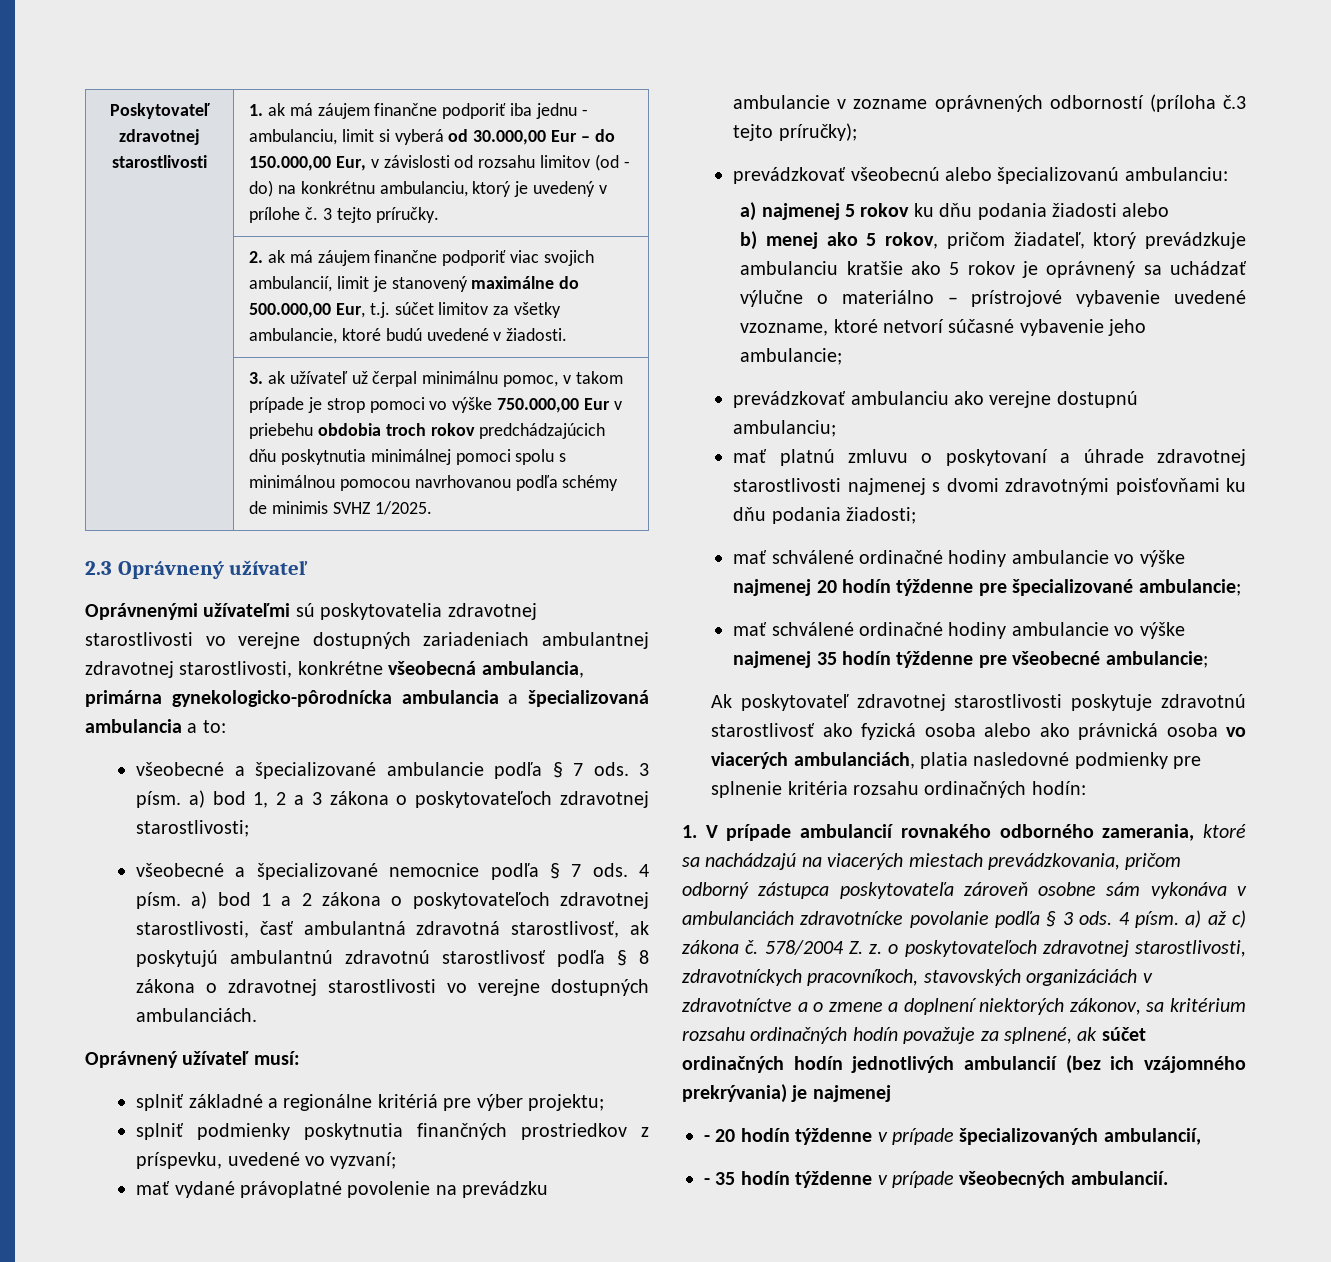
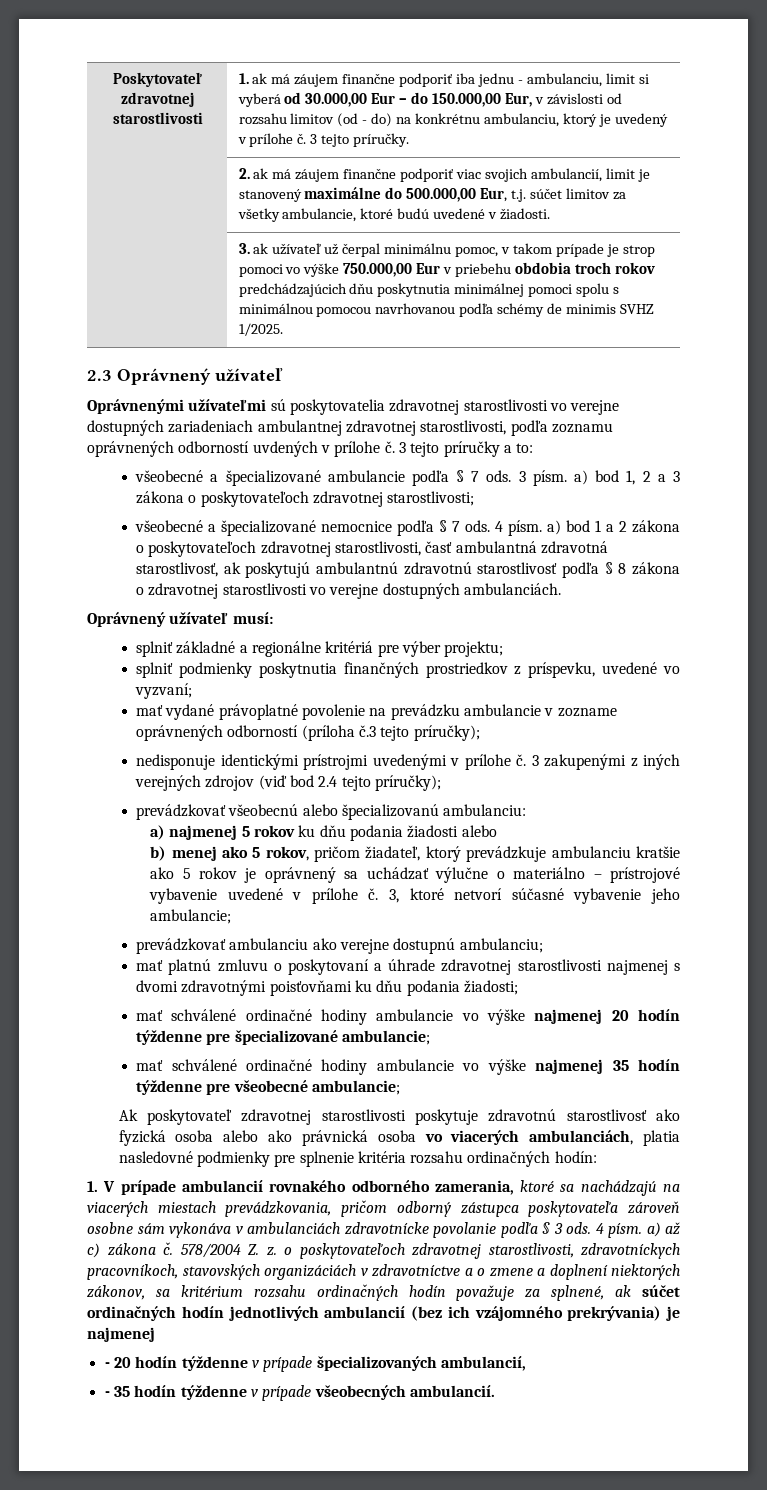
[297,661,584,678] [85,690,649,707] [85,719,182,733] konkrétne všeobecná ambulancia, primárna gynekologicko-pôrodnícka ambulancia a špecializovaná ambulancia -> [510,420,613,436] [87,441,500,457] podľa zoznamu oprávnených odborností uvdených v prílohe č. 3 tejto príručky
(857, 132) none -> [136,754,681,770] [135,775,442,791] // nedisponuje identickými prístrojmi uvedenými v prílohe č. 3 zakupenými z iných verejných zdrojov (viď bod 2.4 tejto príručky);
[740,323,829,336] vzozname, -> [292,888,400,904] v prílohe č. 3,

